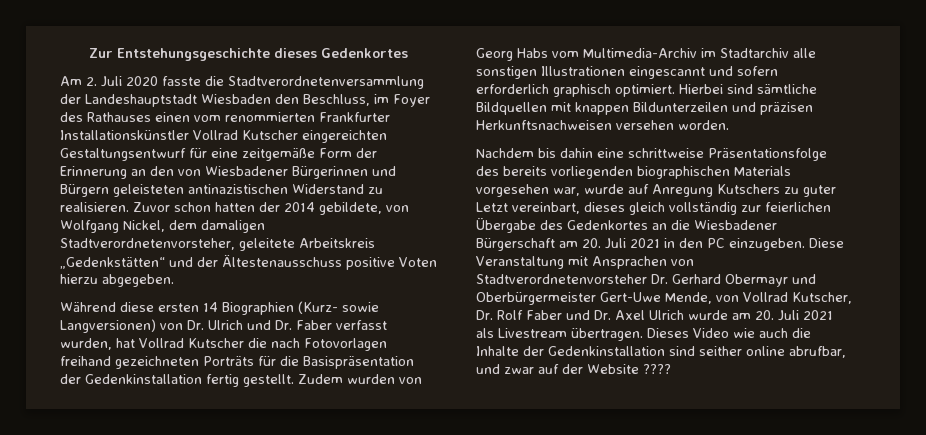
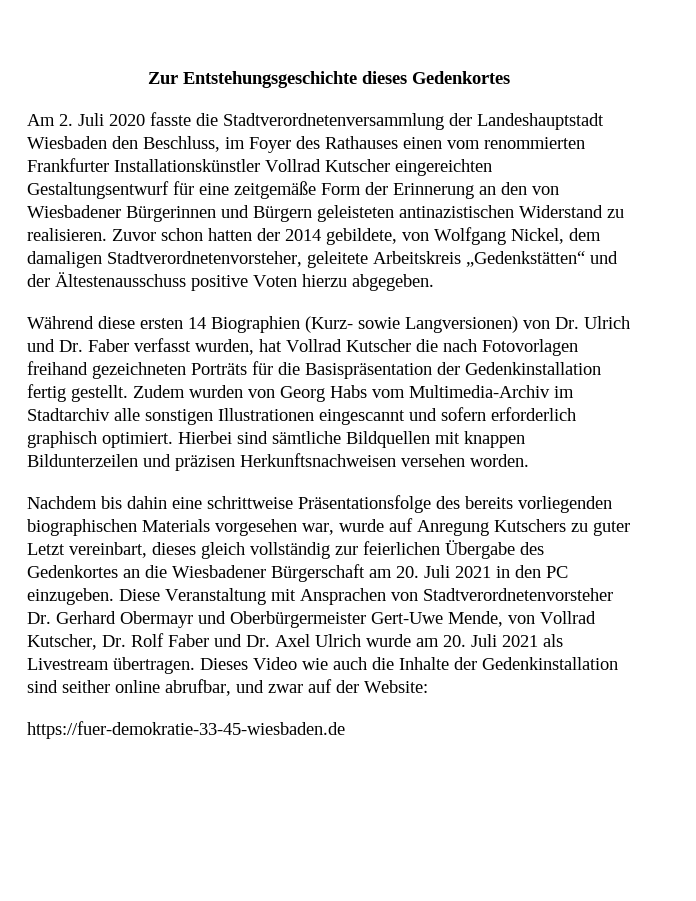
[587,364,671,374] Website ???? -> [364,680,428,693] [27,721,345,739] Website: // https://fuer-demokratie-33-45-wiesbaden.de

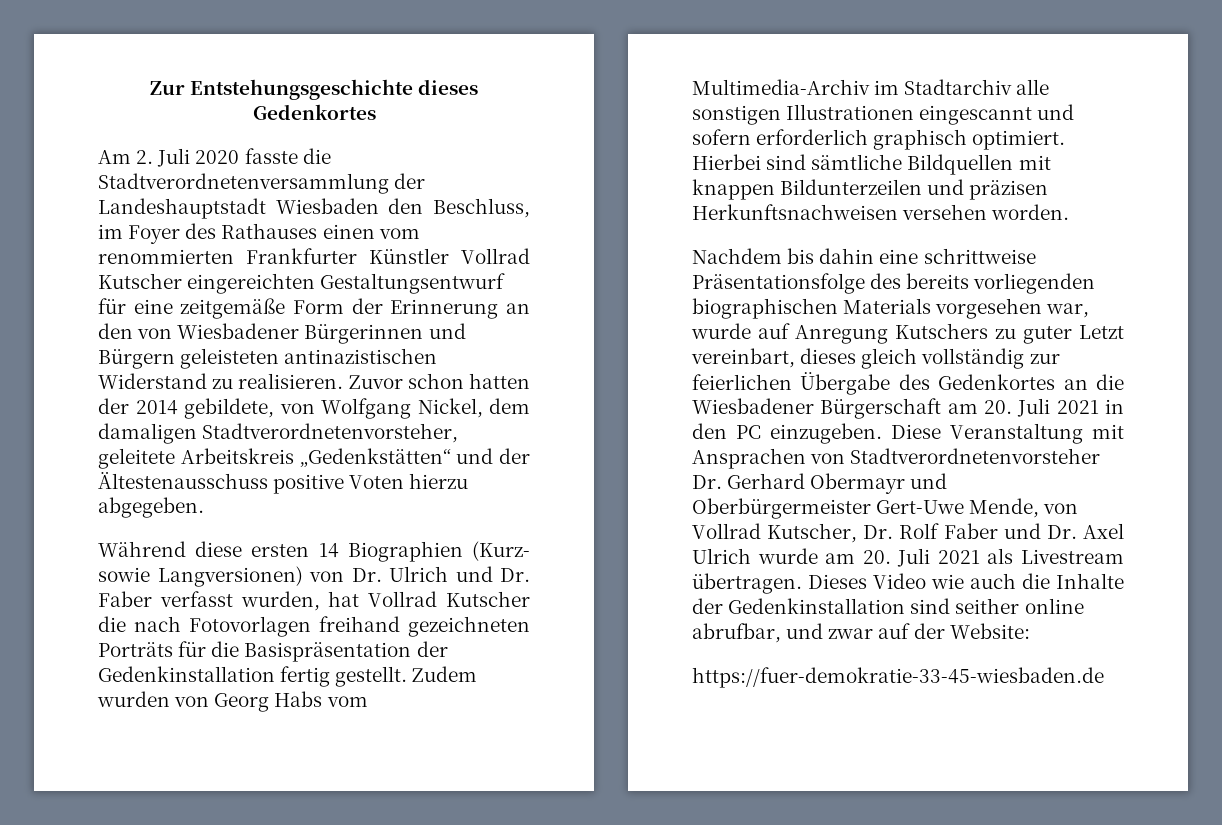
[114,159,260,172] Installationskünstler -> [369,248,449,264] Künstler

